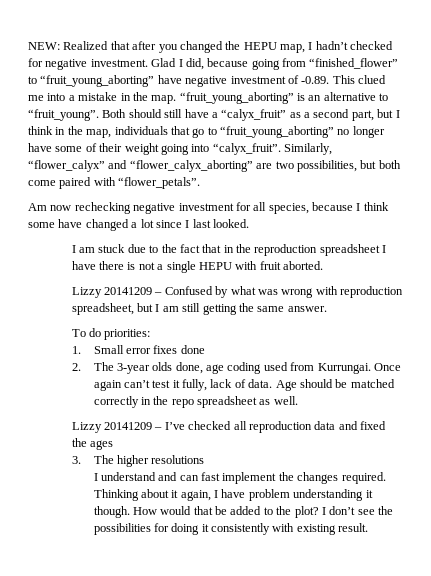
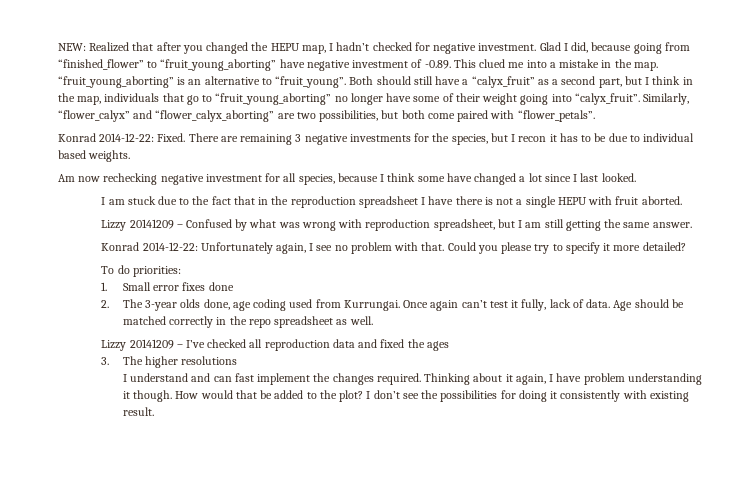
(201, 183) none -> [58,133,695,145] [58,150,131,162] // Konrad 2014-12-22: Fixed. There are remaining 3 negative investments for the species, but I recon it has to be due to individual based weights.
(327, 309) none -> [101,242,686,254] // Konrad 2014-12-22: Unfortunately again, I see no problem with that. Could you please try to specify it more detailed?

